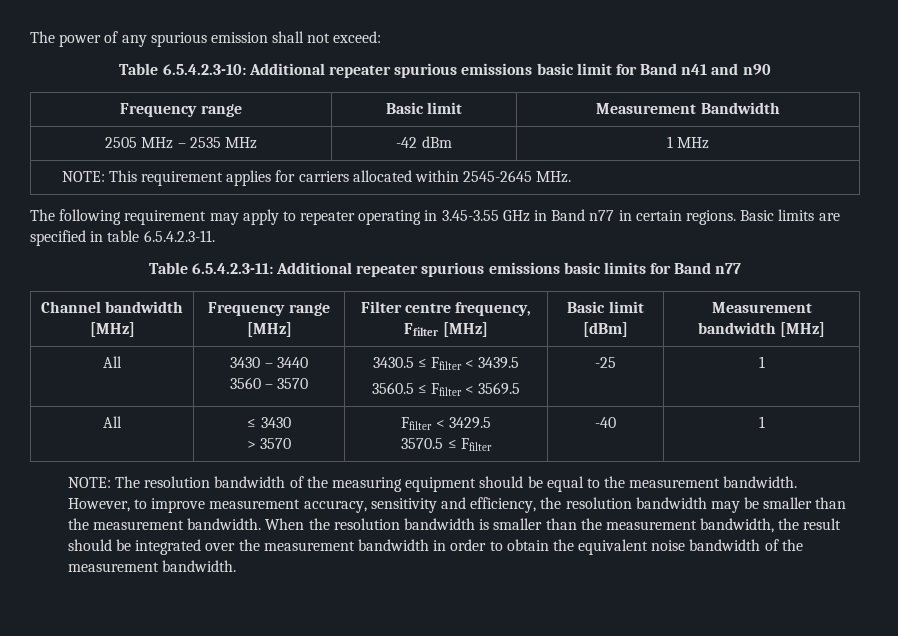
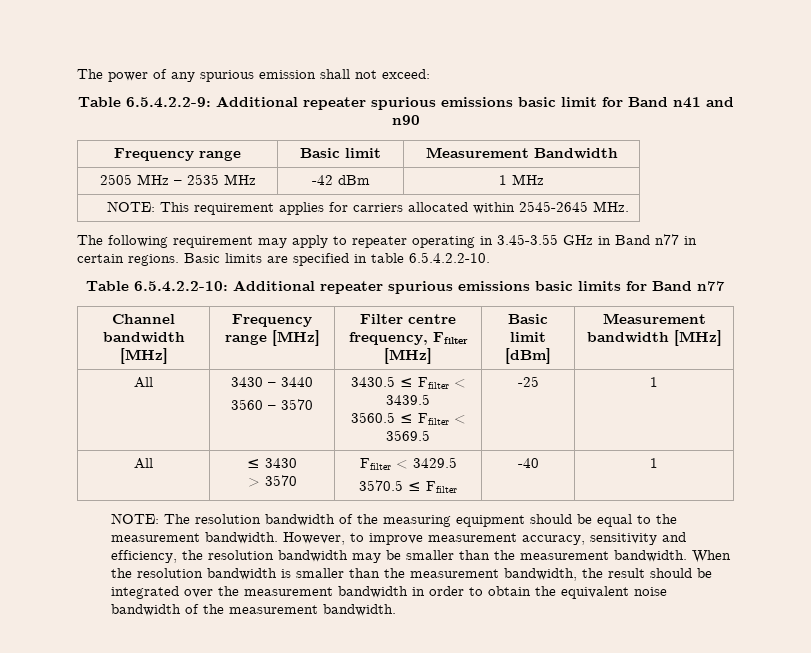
[162,64,246,75] 6.5.4.2.3-10: -> [125,97,211,108] 6.5.4.2.2-9:
[143,230,215,242] [148,262,273,274] 6.5.4.2.3-11. // Table 6.5.4.2.3-11: -> [409,252,490,263] [86,281,228,292] 6.5.4.2.2-10. // Table 6.5.4.2.2-10:

